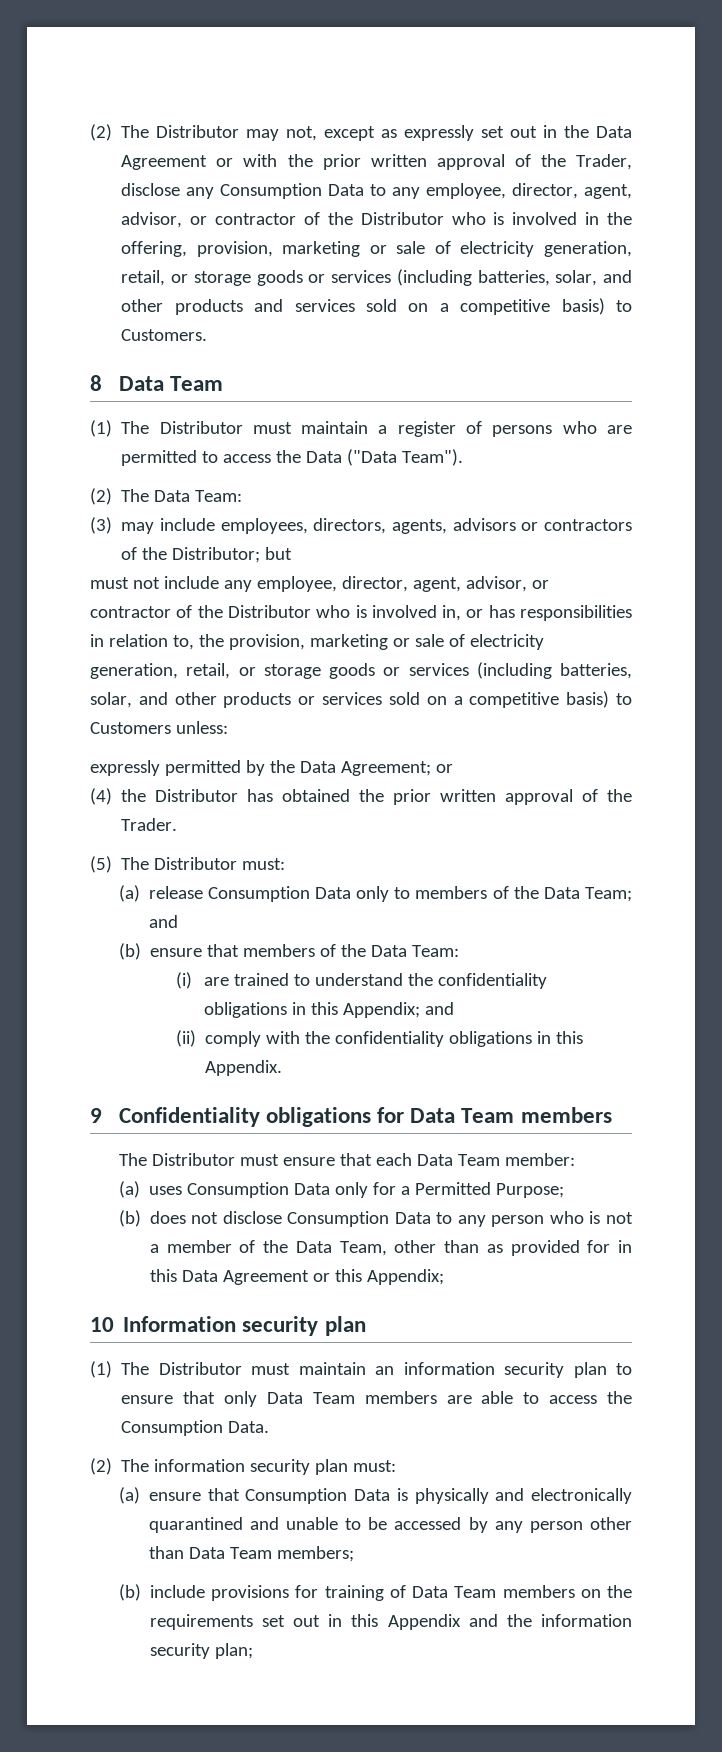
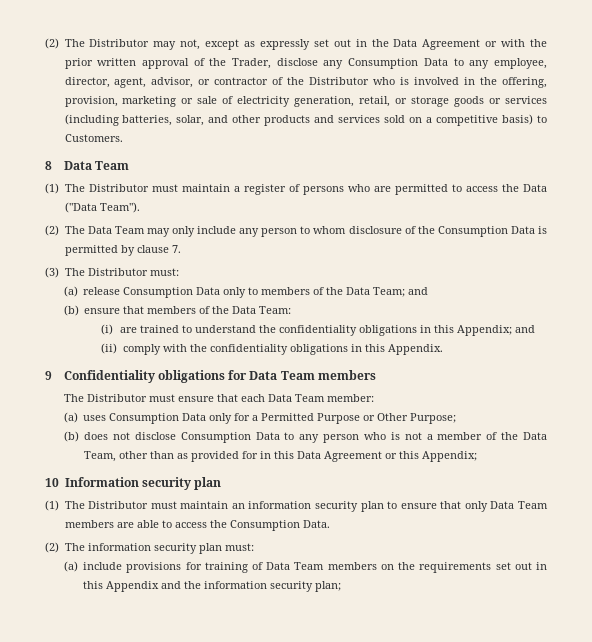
[195,490,243,502] [90,517,632,534] [121,547,293,563] [90,576,549,592] [90,605,632,621] [90,634,544,650] [90,662,632,679] [90,691,632,708] [90,721,228,734] [90,760,453,776] [90,788,632,805] [121,818,178,831] [90,856,112,873] Team: // (3) may include employees, directors, agents, advisors or contractors of the Distributor; but // must not include any employee, director, agent, advisor, or contractor of the Distributor who is involved in, or has responsibilities in relation to, the provision, marketing or sale of electricity generation, retail, or storage goods or services (including batteries, solar, and other products or services sold on a competitive basis) to Customers unless: // expressly permitted by the Data Agreement; or // (4) the Distributor has obtained the prior written approval of the Trader. // (5) -> [114,226,548,237] [64,245,181,256] [45,267,59,278] Team may only include any person to whom disclosure of the Consumption Data is permitted by clause 7. // (3)
(491, 1188) none -> [317,413,409,424] Purpose or Other
[148,1488,632,1504] [148,1517,632,1533] [148,1546,354,1562] [118,1584,141,1601] ensure that Consumption Data is physically and electronically quarantined and unable to be accessed by any person other than Data Team members; // (b) -> (78, 566) none

